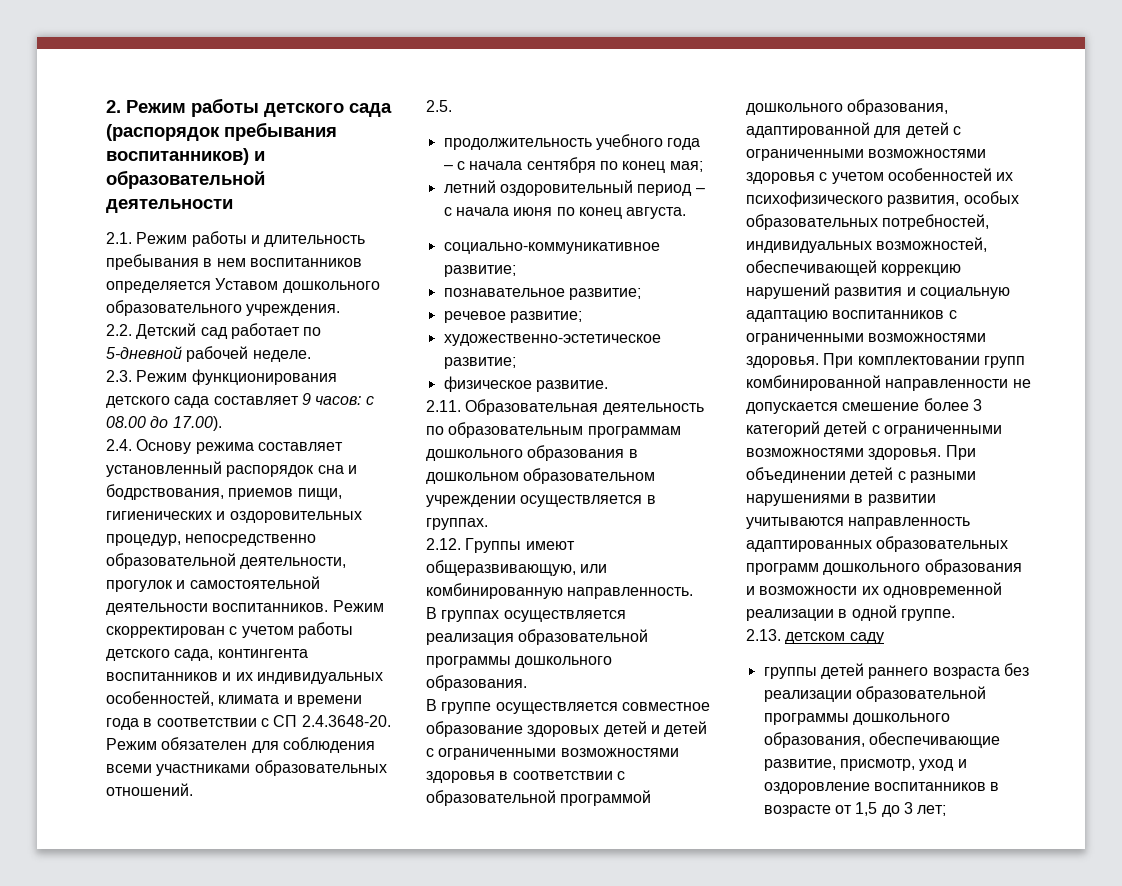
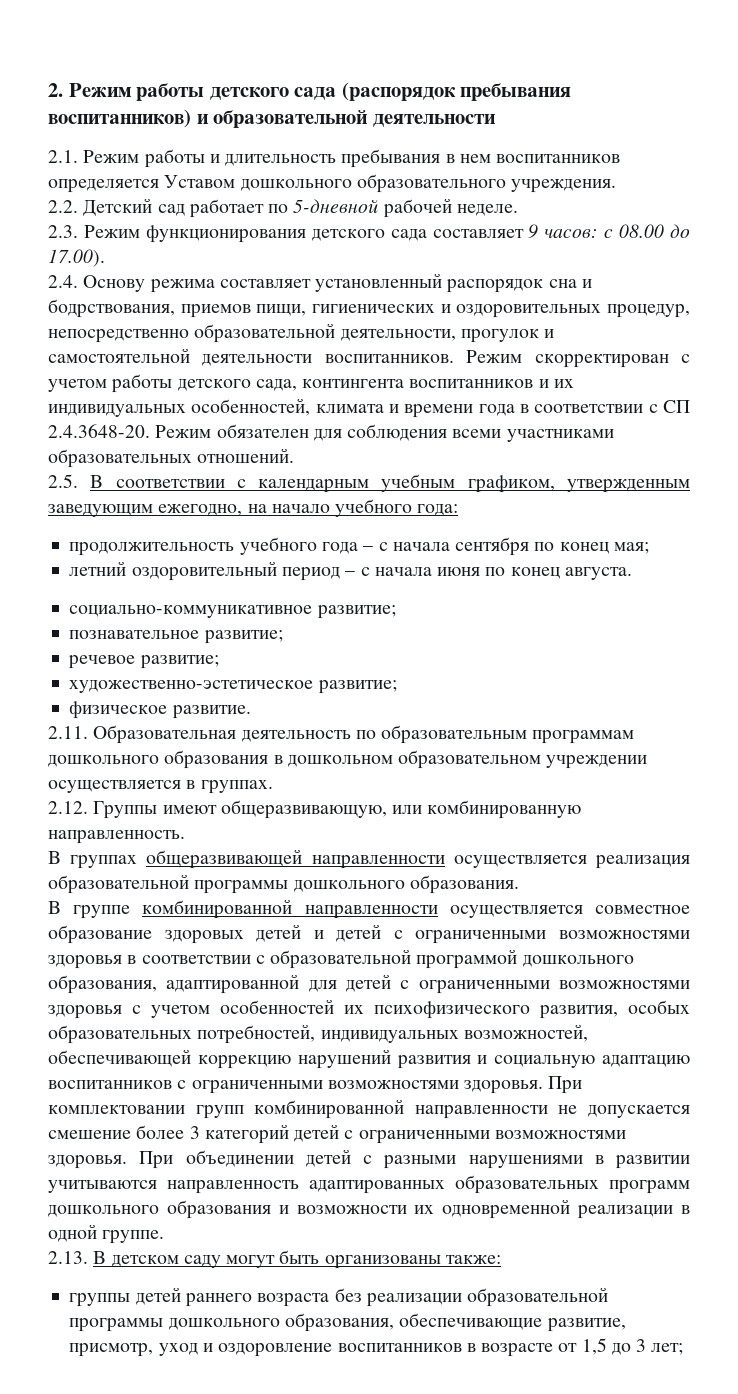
(452, 106) none -> [90,474,690,493] [48,499,459,517] В соответствии с календарным учебным графиком, утвержденным заведующим ежегодно, на начало учебного года:
(500, 616) none -> [146,849,445,869] общеразвивающей направленности
(492, 708) none -> [142,899,438,919] комбинированной направленности
(781, 635) none -> [93,1251,107,1264] В
(884, 638) none -> [226,1250,501,1269] могут быть организованы также:

